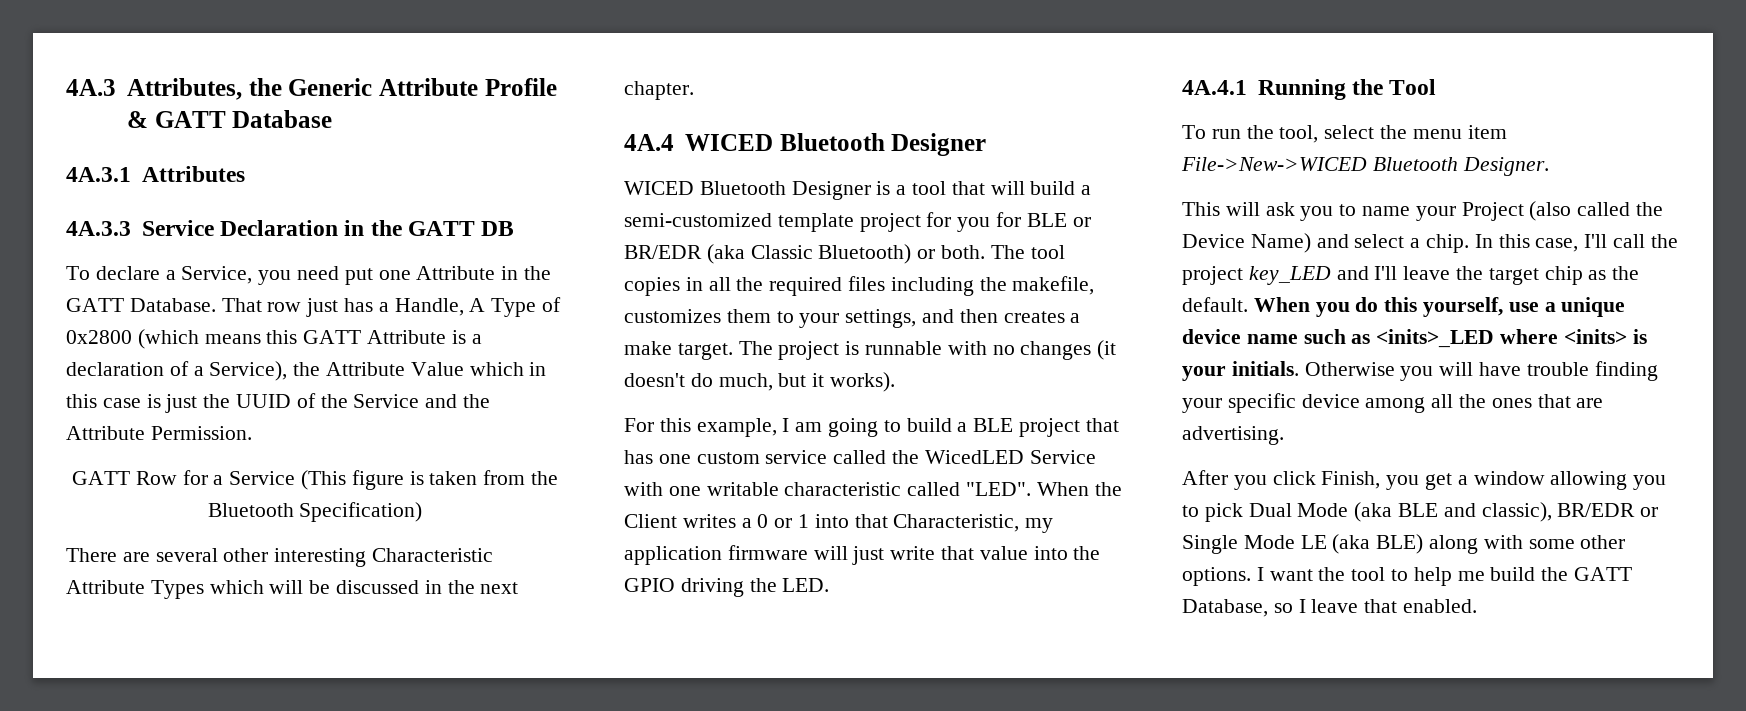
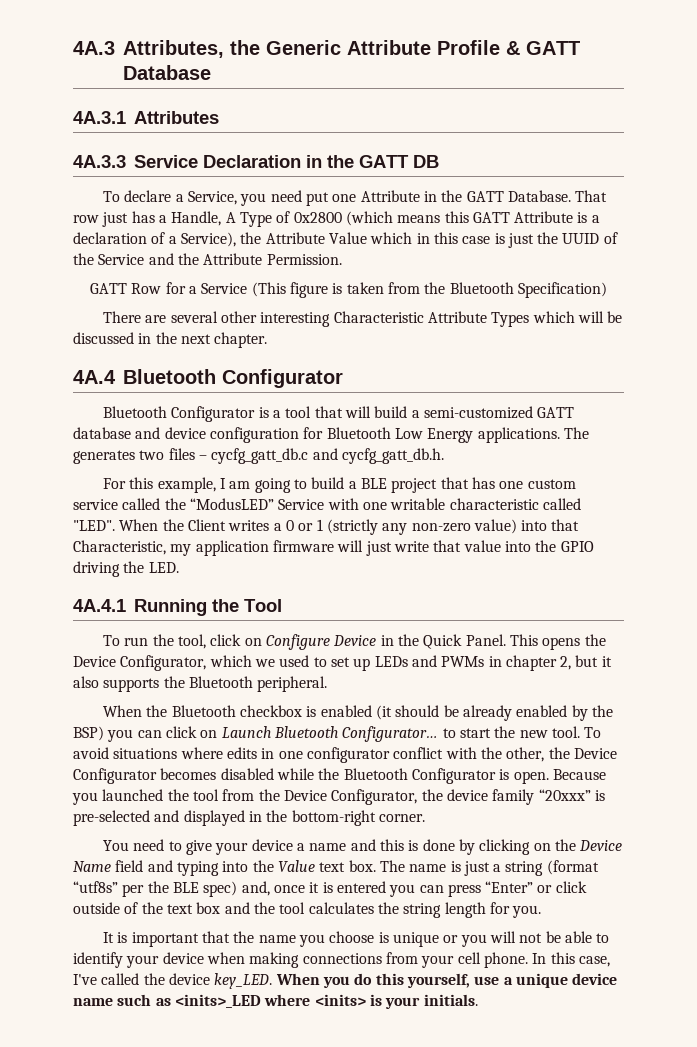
[684,133,987,156] [624,181,871,200] WICED Bluetooth Designer // WICED Bluetooth Designer -> [123,369,343,388] [103,406,256,422] Bluetooth Configurator // Bluetooth Configurator
[777,212,1091,232] [624,244,1065,264] [624,276,1095,296] [624,309,1081,328] [624,340,1117,360] [624,372,896,392] template project for you for BLE or BR/EDR (aka Classic Bluetooth) or both. The tool copies in all the required files including the makefile, customizes them to your settings, and then creates a make target. The project is runnable with no changes (it doesn't do much, but it works). -> [537,407,575,418] [73,427,589,443] [73,448,444,464] GATT database and device configuration for Bluetooth Low Energy applications. The generates two files – cycfg_gatt_db.c and cycfg_gatt_db.h.
[924,450,1024,464] WicedLED -> [189,498,274,510] “ModusLED”
(810, 521) none -> [326,519,517,535] (strictly any non-zero value)
[1324,125,1507,139] [1181,157,1549,176] [1182,201,1664,221] [1182,233,1678,253] [1182,266,1640,285] [1182,297,1248,312] select the menu item File->New->WICED Bluetooth Designer. // This will ask you to name your Project (also called the Device Name) and select a chip. In this case, I'll call the project key_LED and I'll leave the target chip as the default. -> [210,634,606,650] [73,655,612,671] [73,676,328,692] [103,705,613,721] [73,726,602,742] [73,747,617,763] [73,768,606,784] [72,789,605,805] [73,810,425,826] [103,839,623,855] [73,860,599,876] [73,881,587,897] [73,902,542,918] [103,931,610,947] [73,952,610,968] [73,973,273,989] click on Configure Device in the Quick Panel. This opens the Device Configurator, which we used to set up LEDs and PWMs in chapter 2, but it also supports the Bluetooth peripheral. // When the Bluetooth checkbox is enabled (it should be already enabled by the BSP) you can click on Launch Bluetooth Configurator… to start the new tool. To avoid situations where edits in one configurator conflict with the other, the Device Configurator becomes disabled while the Bluetooth Configurator is open. Because you launched the tool from the Device Configurator, the device family “20xxx” is pre-selected and displayed in the bottom-right corner. // You need to give your device a name and this is done by clicking on the Device Name field and typing into the Value text box. The name is just a string (format “utf8s” per the BLE spec) and, once it is entered you can press “Enter” or click outside of the text box and the tool calculates the string length for you. // It is important that the name you choose is unique or you will not be able to identify your device when making connections from your cell phone. In this case, I've called the device key_LED.
[1304,361,1658,381] [1182,393,1604,413] [1182,426,1284,445] [1182,470,1667,490] [1182,502,1659,522] [1182,534,1626,554] [1182,567,1633,586] [1182,599,1478,617] Otherwise you will have trouble finding your specific device among all the ones that are advertising. // After you click Finish, you get a window allowing you to pick Dual Mode (aka BLE and classic), BR/EDR or Single Mode LE (aka BLE) along with some other options. I want the tool to help me build the GATT Database, so I leave that enabled. -> (478, 1000) none

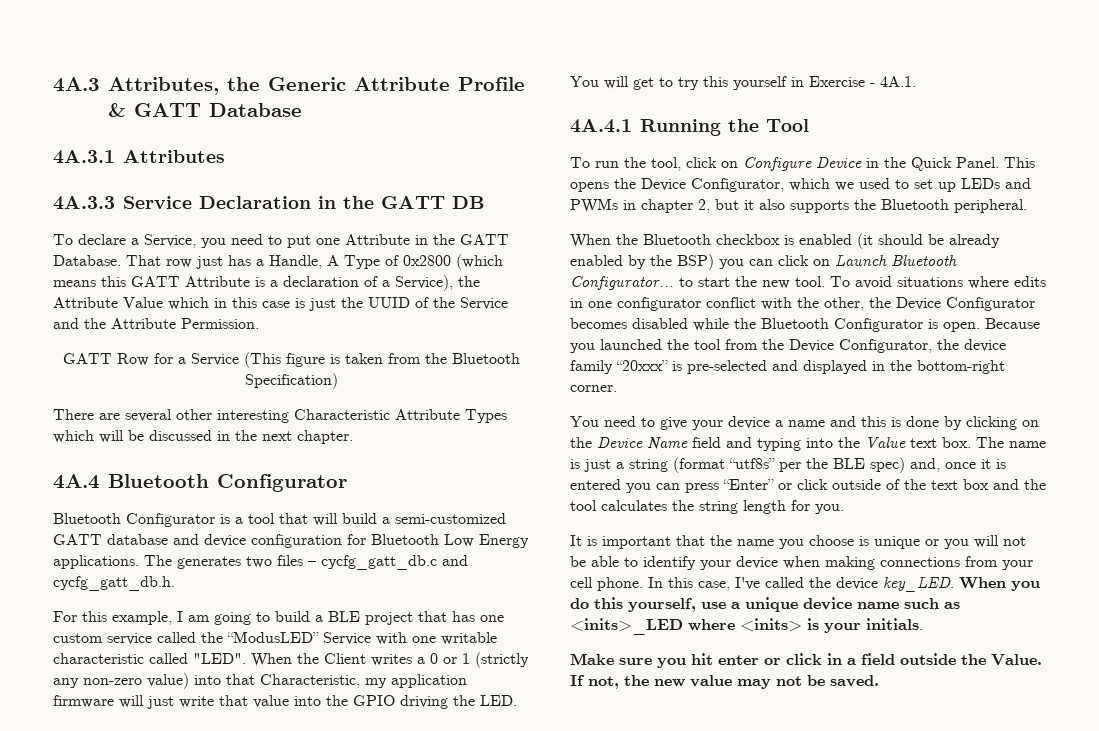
(302, 196) none -> [268,235,282,245] to
(179, 567) none -> [570,76,916,90] You will get to try this yourself in Exercise - 4A.1.
(478, 1000) none -> [570,653,1042,668] [570,675,879,689] // Make sure you hit enter or click in a field outside the Value. If not, the new value may not be saved.

